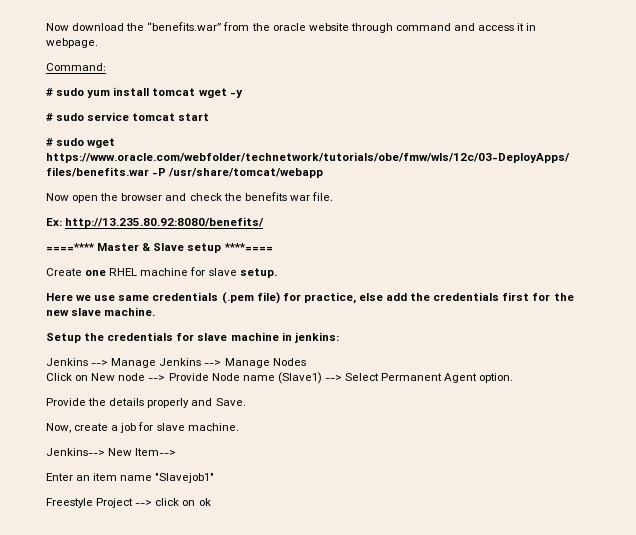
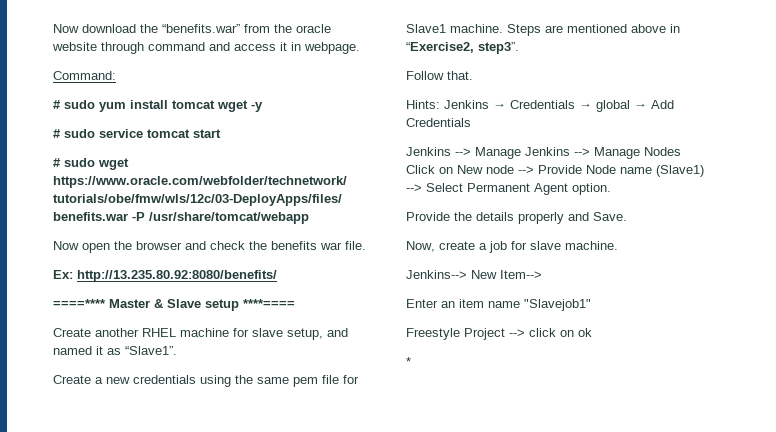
[85,270,107,276] one -> [95,328,139,337] another
[239,268,277,278] [46,292,574,304] [46,307,156,316] [46,332,339,343] setup. // Here we use same credentials (.pem file) for practice, else add the credentials first for the new slave machine. // Setup the credentials for slave machine in jenkins: -> [287,328,348,340] [53,346,177,355] [53,375,359,387] [406,24,680,36] [406,42,519,54] [406,71,473,80] [406,100,674,112] [406,118,471,127] setup, and named it as “Slave1”. // Create a new credentials using the same pem file for Slave1 machine. Steps are mentioned above in “Exercise2, step3”. // Follow that. // Hints: Jenkins → Credentials → global → Add Credentials
(211, 502) none -> [406,357,411,366] // *

